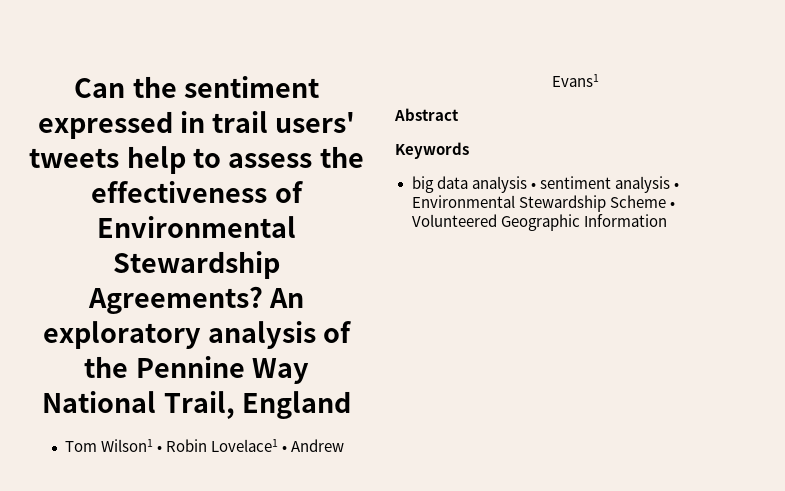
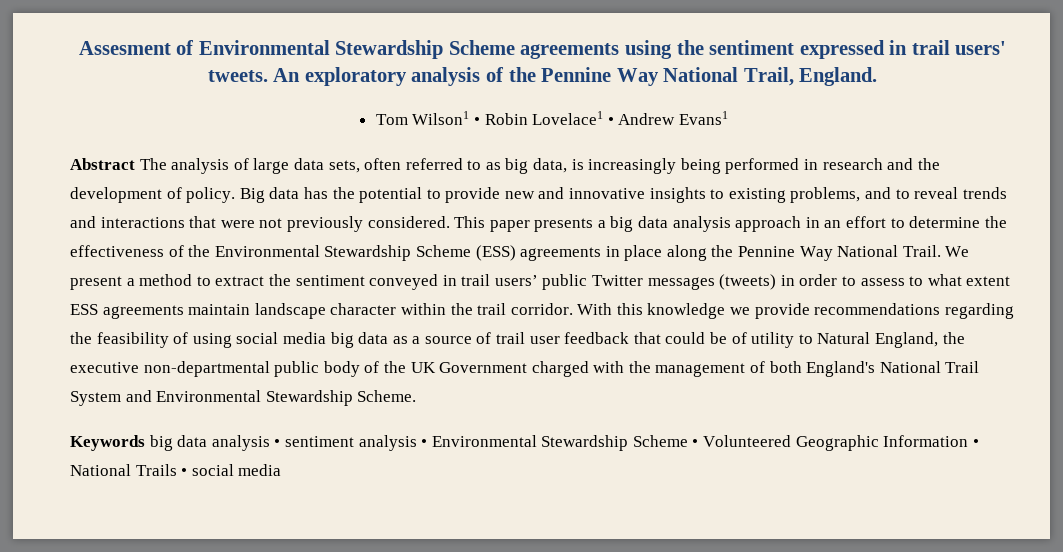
[74,78,126,98] Can -> [78,40,673,59] Assesment of Environmental Stewardship Scheme agreements using
[29,146,364,174] [91,181,303,203] [97,216,296,238] [113,251,280,279] [87,286,263,314] tweets help to assess the effectiveness of Environmental Stewardship Agreements? -> [207,70,268,82] tweets.
[241,391,351,419] England -> [799,67,878,86] England.
(459, 114) none -> [139,158,940,174] [70,187,1007,203] [70,216,1007,232] [70,245,970,261] [70,274,1011,290] [70,303,1014,319] [70,332,965,348] [70,361,980,377] [70,390,417,406] The analysis of large data sets, often referred to as big data, is increasingly being performed in research and the development of policy. Big data has the potential to provide new and innovative insights to existing problems, and to reveal trends and interactions that were not previously considered. This paper presents a big data analysis approach in an effort to determine the effectiveness of the Environmental Stewardship Scheme (ESS) agreements in place along the Pennine Way National Trail. We present a method to extract the sentiment conveyed in trail users’ public Twitter messages (tweets) in order to assess to what extent ESS agreements maintain landscape character within the trail corridor. With this knowledge we provide recommendations regarding the feasibility of using social media big data as a source of trail user feedback that could be of utility to Natural England, the executive non-departmental public body of the UK Government charged with the management of both England's National Trail System and Environmental Stewardship Scheme.
(469, 150) // -> (145, 443) none
(667, 220) none -> [972,439,979,447] [70,464,282,476] • National Trails • social media

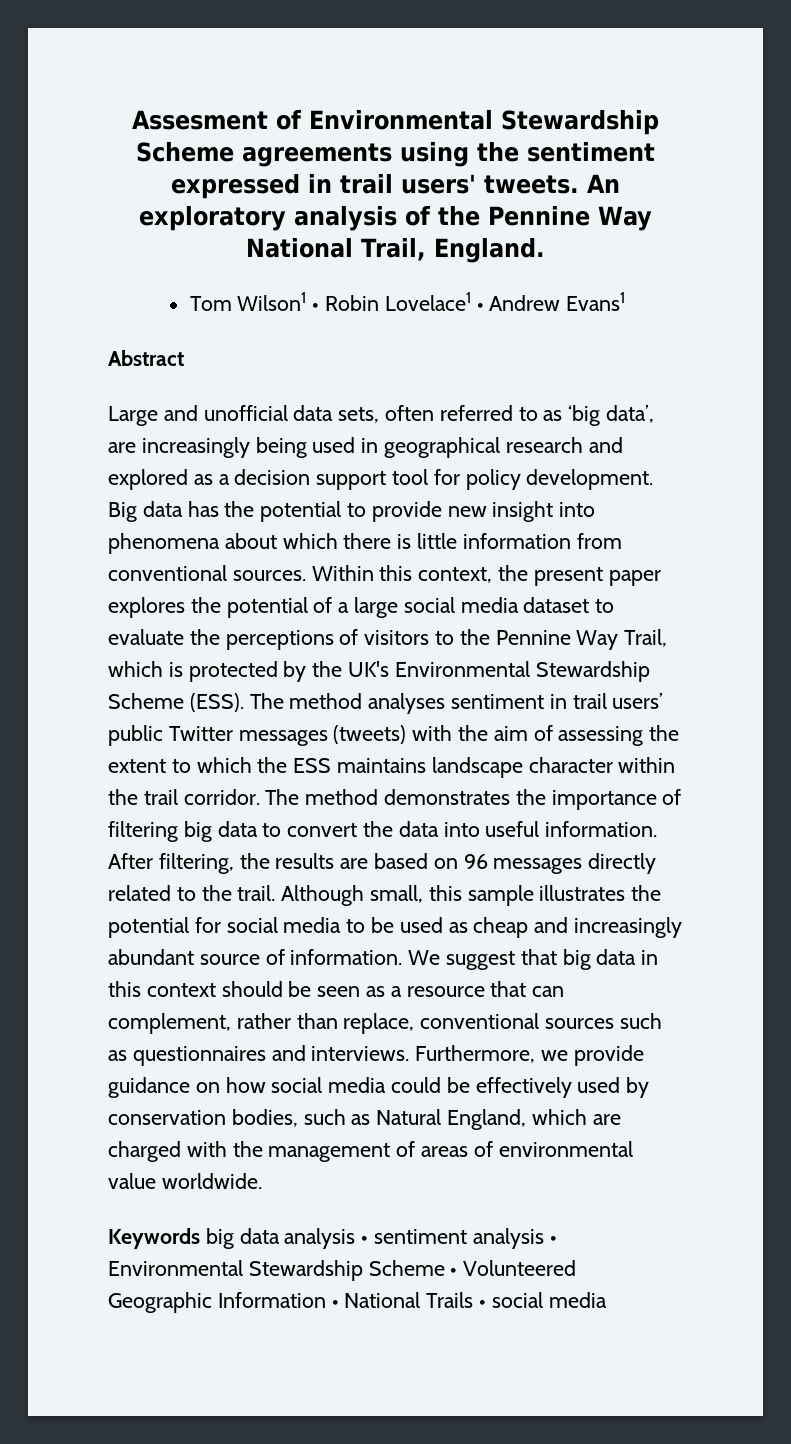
[139,158,290,174] The analysis of large -> [108,405,288,426] // Large and unofficial
[505,158,940,174] [70,187,236,203] big data, is increasingly being performed in research and the development of policy. -> [568,405,655,426] [108,437,623,458] [108,469,654,490] ‘big data’, are increasingly being used in geographical research and explored as a decision support tool for policy development.
[538,187,1007,203] [70,216,1007,232] [70,245,970,261] [70,274,439,290] and innovative insights to existing problems, and to reveal trends and interactions that were not previously considered. This paper presents a big data analysis approach in an effort to determine the effectiveness of the Environmental Stewardship Scheme (ESS) agreements in place along the Pennine Way National Trail. We present a method to extract the sentiment conveyed -> [492,501,596,522] [108,533,622,554] [108,565,661,586] [108,597,615,618] [108,629,668,650] [108,661,650,682] [108,693,545,714] insight into phenomena about which there is little information from conventional sources. Within this context, the present paper explores the potential of a large social media dataset to evaluate the perceptions of visitors to the Pennine Way Trail, which is protected by the UK's Environmental Stewardship Scheme (ESS). The method analyses sentiment
[780,274,1011,286] [70,304,251,319] in order to assess to what extent ESS agreements maintain -> [412,725,680,746] [108,757,427,773] with the aim of assessing the extent to which the ESS maintains
[577,303,1014,319] [70,332,965,348] [70,361,528,377] With this knowledge we provide recommendations regarding the feasibility of using social media big data as a source of trail user feedback that could be of utility to Natural England, the executive non-departmental public body of the UK Government -> [265,789,682,810] [108,821,658,842] [108,853,657,874] [108,885,662,906] [108,917,683,938] [108,949,659,970] [108,981,565,997] [108,1013,662,1034] [108,1045,644,1066] [108,1077,650,1098] [108,1109,621,1130] The method demonstrates the importance of filtering big data to convert the data into useful information. After filtering, the results are based on 96 messages directly related to the trail. Although small, this sample illustrates the potential for social media to be used as cheap and increasingly abundant source of information. We suggest that big data in this context should be seen as a resource that can complement, rather than replace, conventional sources such as questionnaires and interviews. Furthermore, we provide guidance on how social media could be effectively used by conservation bodies, such as Natural England, which are
[769,361,980,377] [70,390,417,406] both England's National Trail System and Environmental Stewardship Scheme. -> [421,1141,633,1157] [108,1173,262,1189] areas of environmental value worldwide.

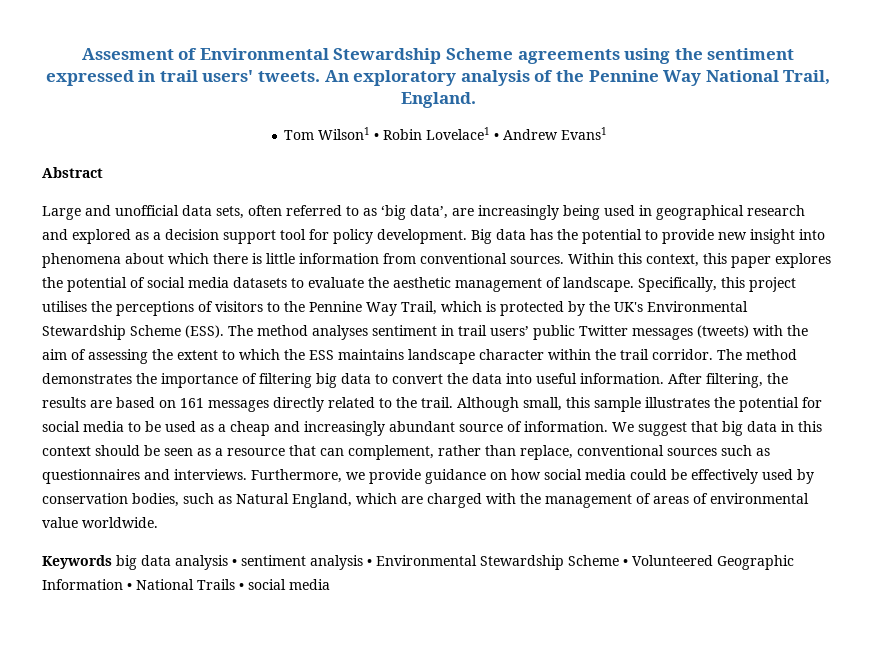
[498,565,603,586] the present -> [703,253,727,264] this
[338,597,590,618] a large social media dataset -> [147,277,287,288] social media datasets
(220, 637) none -> [393,277,796,292] [42,301,112,312] aesthetic management of landscape. Specifically, this project utilises the
[463,854,488,869] 96 -> [180,398,204,408] 161
(468, 927) none -> [218,424,226,432] a

